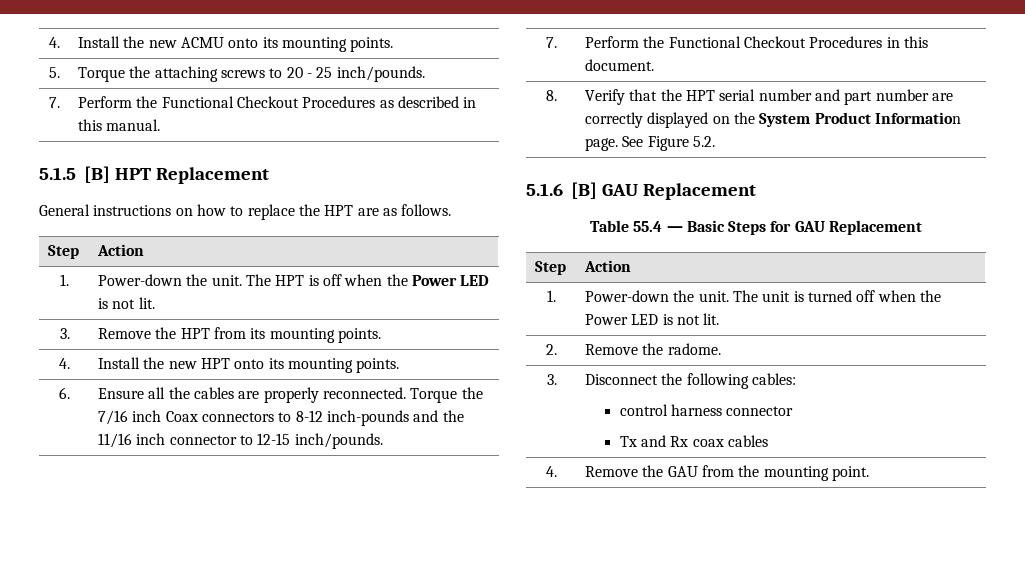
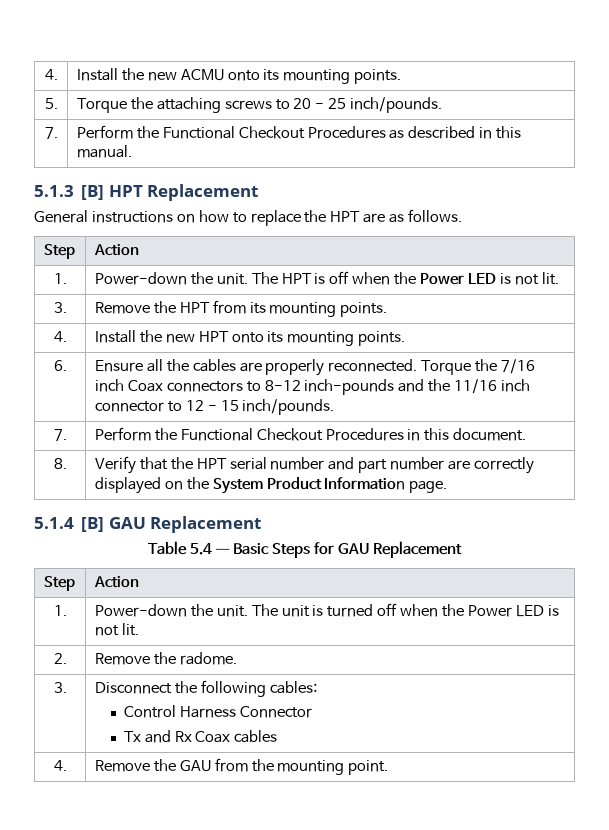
[39,167,76,180] 5.1.5 -> [34,185,74,197] 5.1.3
[257,433,291,445] 12-15 -> [185,400,239,411] 12 - 15
[622,136,716,151] [526,183,563,196] See Figure 5.2. // 5.1.6 -> [34,517,74,529] // 5.1.4
[633,221,663,232] 55.4 -> [190,543,213,555] 5.4
[619,404,794,416] control harness connector -> [123,705,312,718] Control Harness Connector
[692,439,724,447] coax -> [195,731,231,743] Coax

